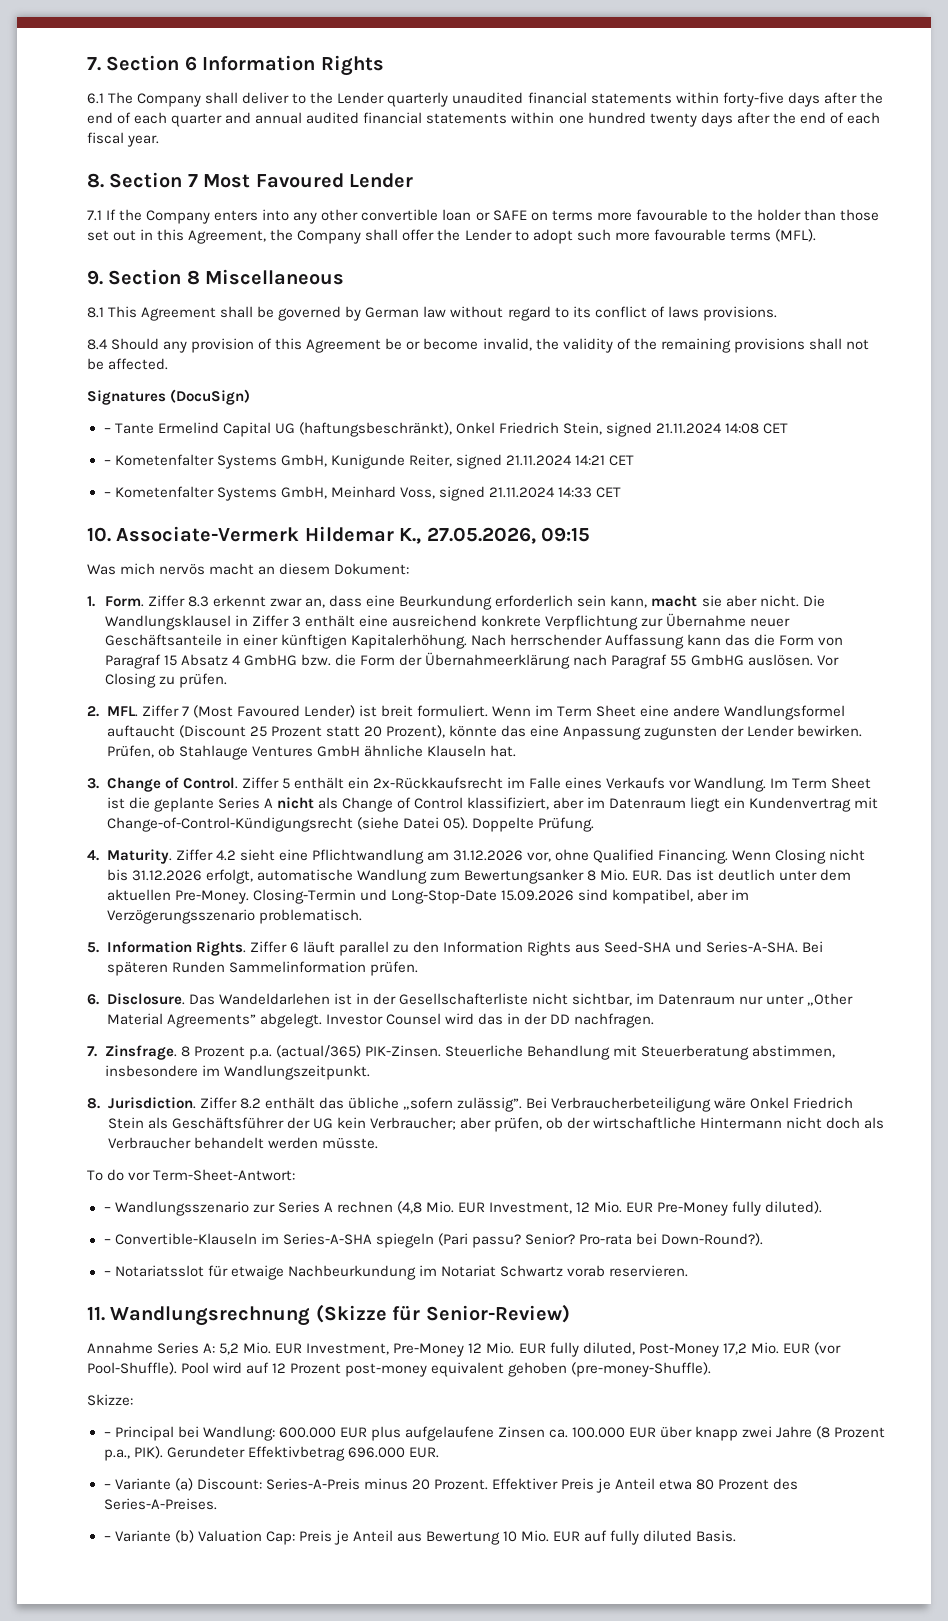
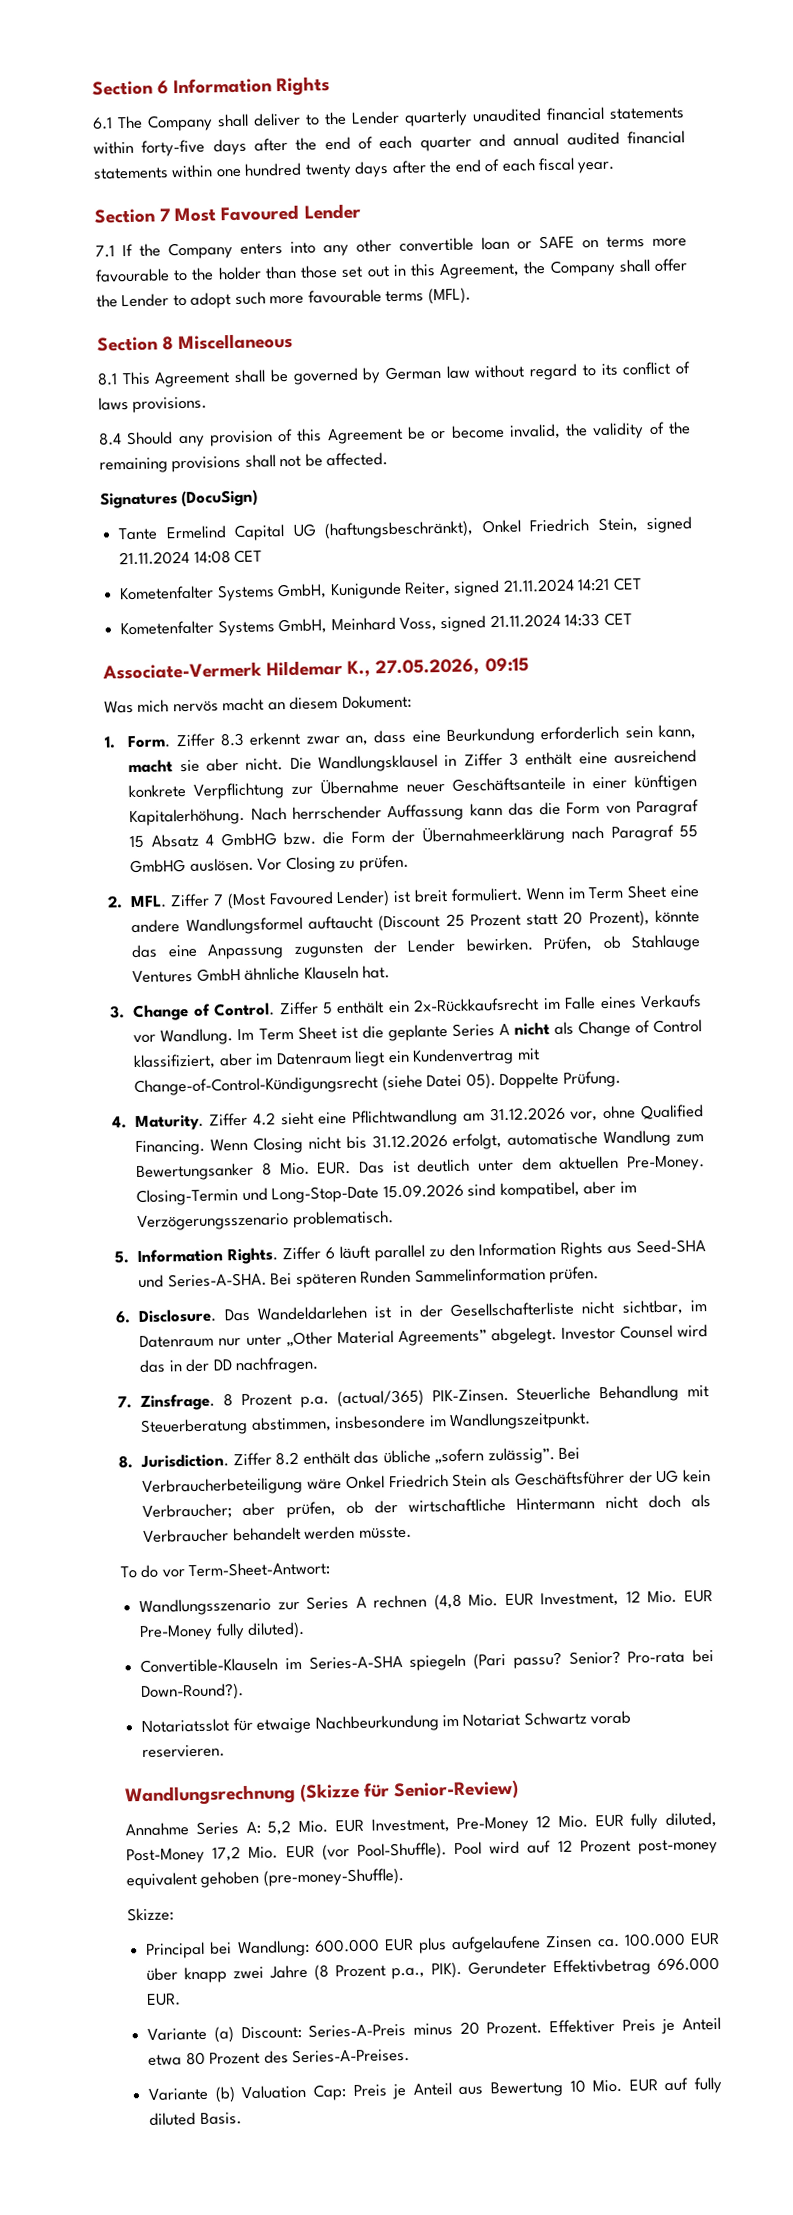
[87,57,101,71] 7. -> (92, 88) none
[87,173,104,188] 8. -> (616, 167) none
[87,270,103,285] 9. -> (471, 296) none
[103,428,111,433] – -> (259, 498) none
[103,460,111,465] – -> (263, 556) none
[103,492,111,497] – -> (642, 584) none
[87,527,111,542] 10. -> (632, 619) none
[103,1207,111,1212] – -> (331, 1569) none
[103,1239,111,1244] – -> (306, 1630) none
[103,1271,111,1276] – -> (245, 1692) none
[87,1306,105,1321] 11. -> (226, 1751) none
[103,1432,111,1437] – -> (174, 1914) none
[103,1484,111,1489] – -> (182, 1999) none
[103,1536,111,1541] – -> (410, 2055) none

